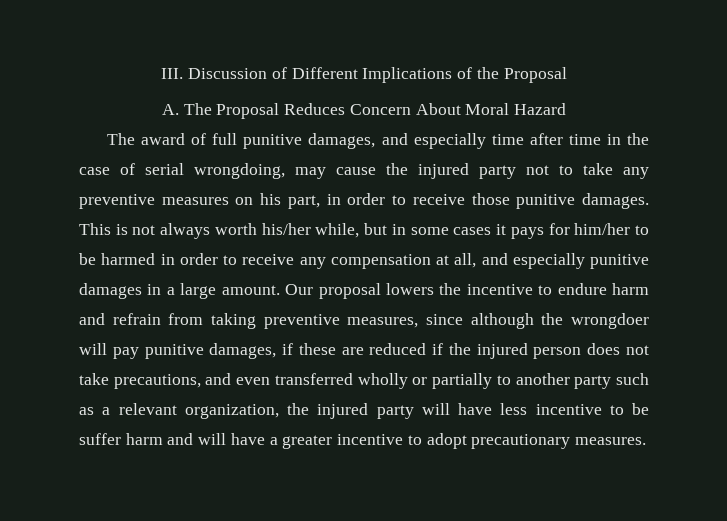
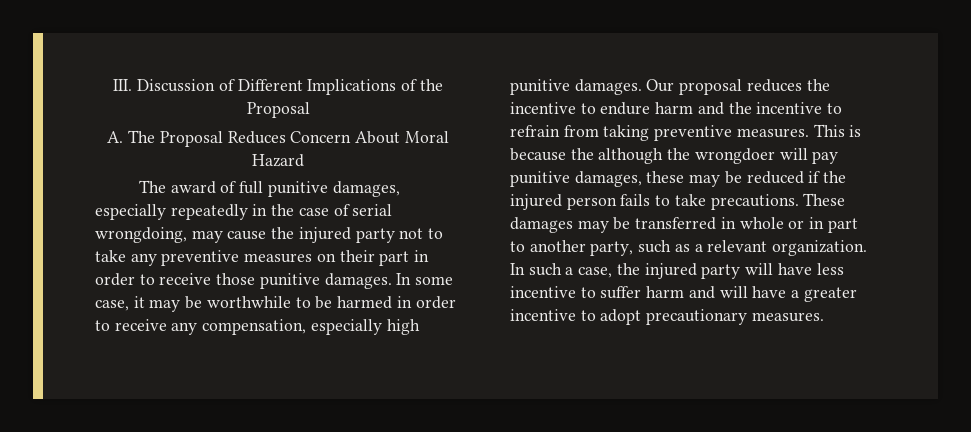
[381,133,601,149] and especially time after time -> [95,204,248,220] especially repeatedly
[260,193,320,209] his part, -> [339,250,410,266] their part
[79,223,631,239] This is not always worth his/her while, but in some cases it pays for him/her -> [396,273,454,285] [95,296,291,312] In some case, it may be worthwhile
[330,253,649,269] [79,283,280,299] compensation at all, and especially punitive damages in a large amount. -> [202,319,420,335] [510,79,642,95] compensation, especially high punitive damages.
[385,283,434,295] lowers -> [746,79,802,92] reduces
(105, 319) none -> [728,102,843,114] the incentive to
[347,314,463,328] measures, since -> [736,124,862,138] [510,148,594,161] measures. This is because the
[282,343,364,355] if these are -> [646,171,742,187] these may be
[587,343,649,355] [79,373,493,389] does not take precautions, and even transferred wholly or partially -> [620,193,846,210] [510,217,858,233] fails to take precautions. These damages may be transferred in whole or in part
[574,375,612,389] party -> [590,241,634,256] party,
[184,404,279,419] organization, -> [772,240,868,256] [510,263,613,278] organization. In such a case,
[632,403,649,415] be -> (596, 292) none

